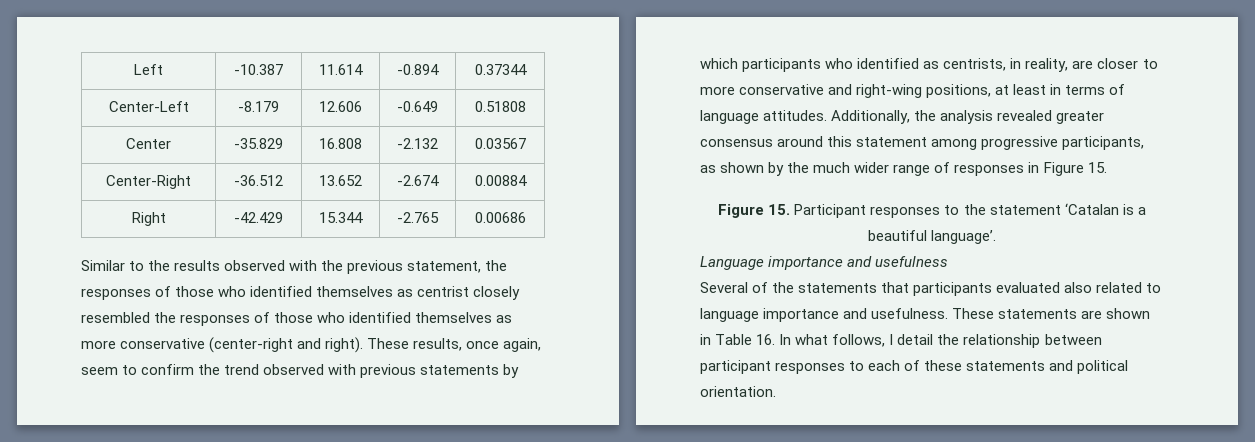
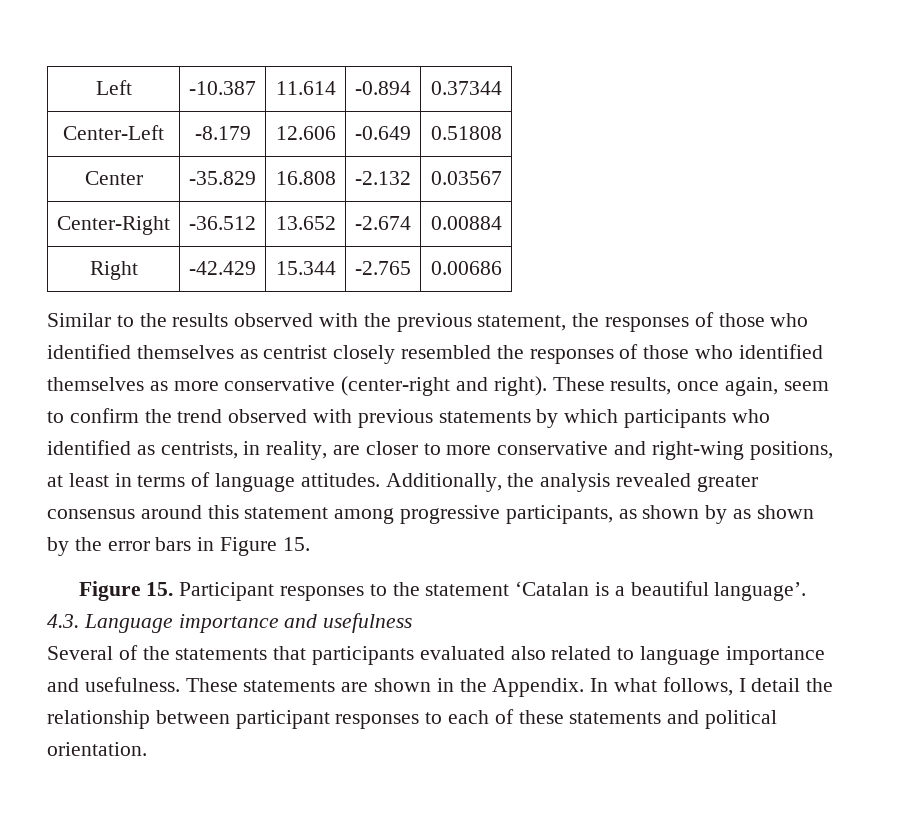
[787,162,1025,176] the much wider range of responses -> [733,505,814,519] [47,537,192,556] as shown by the error bars
(997, 237) none -> [47,614,79,628] 4.3.
[715,334,776,345] Table 16. -> [459,678,585,697] the Appendix.

